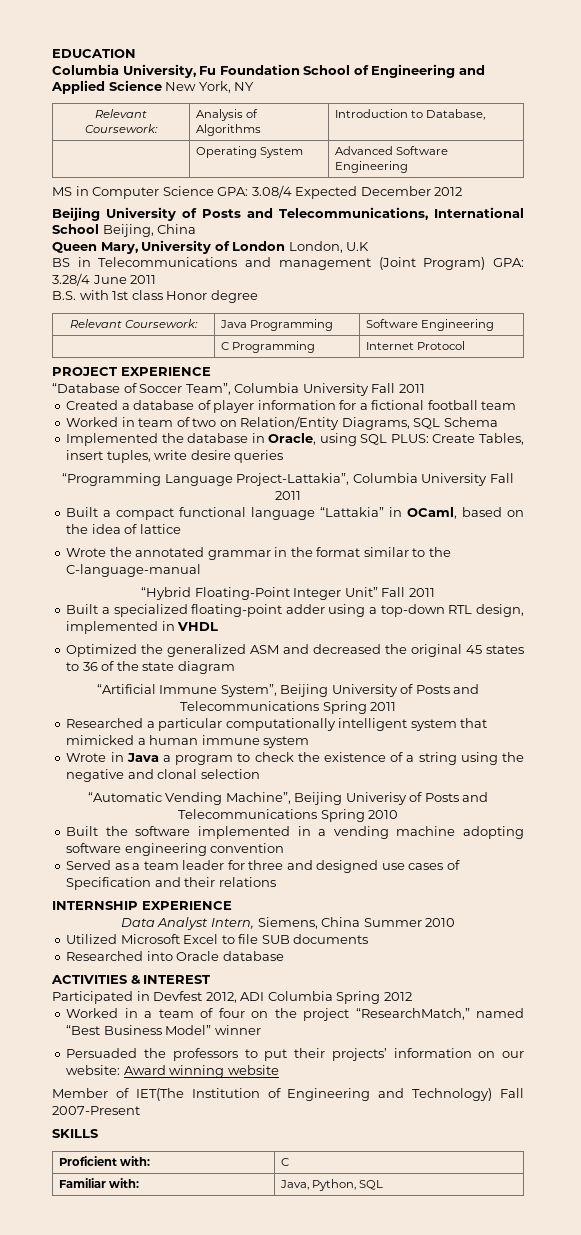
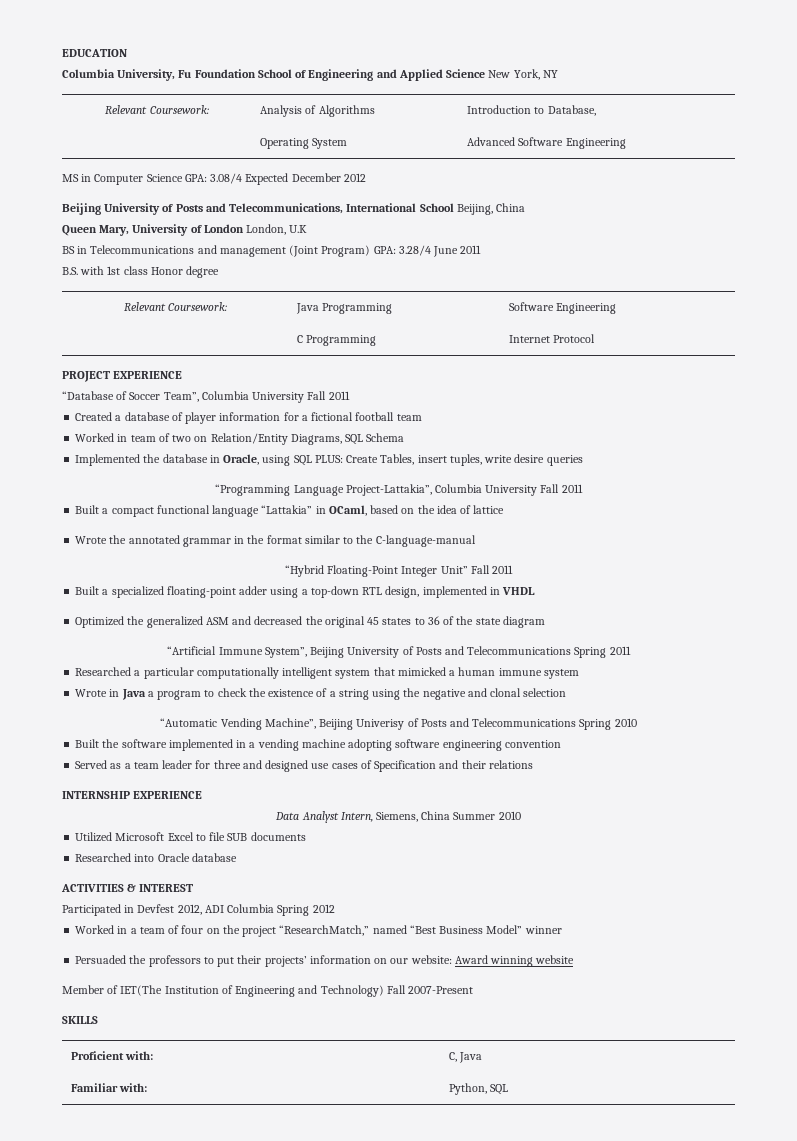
[280,1158,289,1166] C -> [449,1052,483,1063] C, Java
[279,1180,309,1190] Java, -> (148, 1087) none

